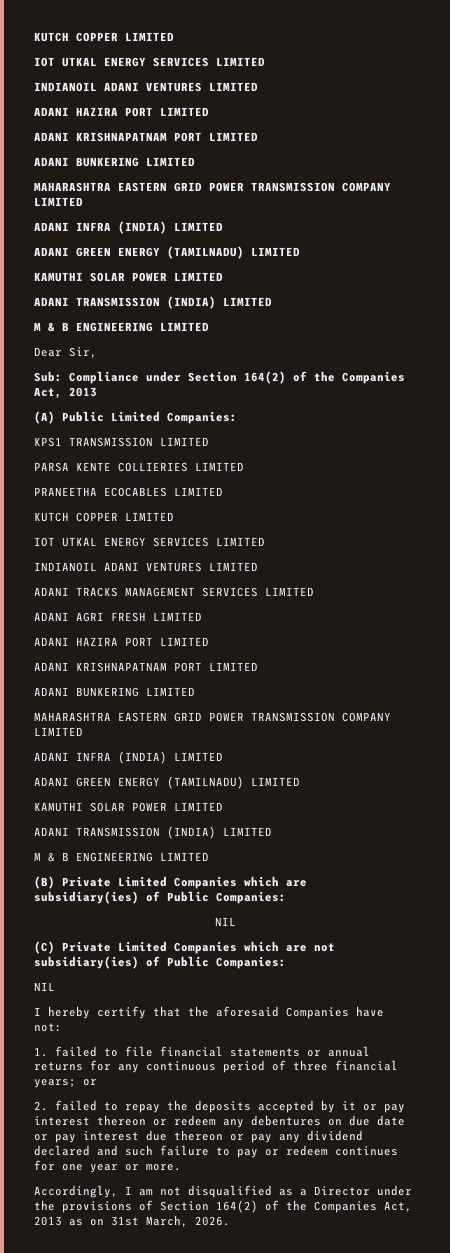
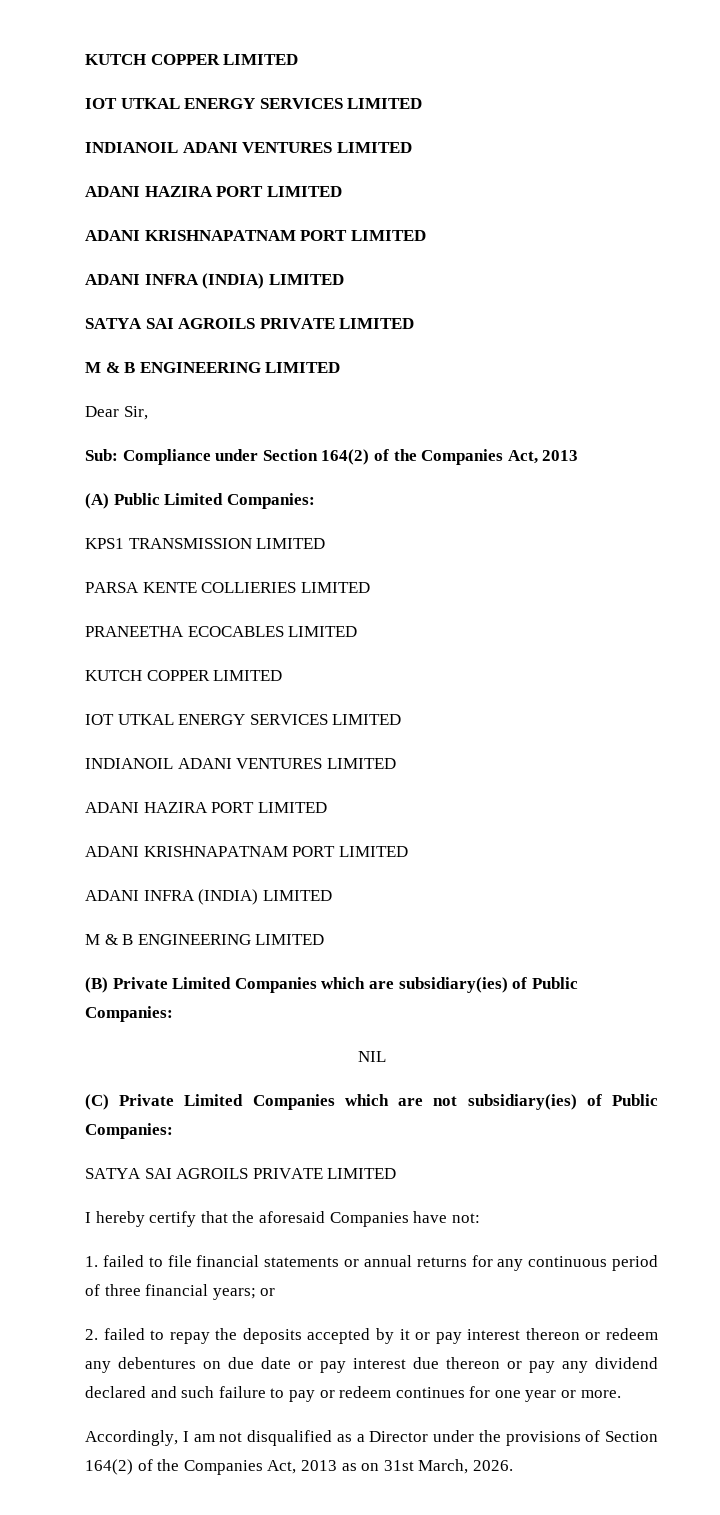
[76,157,195,167] [34,182,391,192] [34,197,83,206] [34,221,223,234] [34,246,300,259] [34,272,223,282] [34,296,216,309] BUNKERING LIMITED // MAHARASHTRA EASTERN GRID POWER TRANSMISSION COMPANY LIMITED // ADANI INFRA (INDIA) LIMITED // ADANI GREEN ENERGY (TAMILNADU) LIMITED // KAMUTHI SOLAR POWER LIMITED // ADANI TRANSMISSION (INDIA) -> [144,273,344,289] [85,318,335,329] INFRA (INDIA) LIMITED // SATYA SAI AGROILS PRIVATE
[34,587,314,597] [34,612,202,622] [34,637,209,647] [34,662,258,672] [34,687,195,697] [34,712,391,722] [34,727,83,736] [34,751,223,764] [34,776,300,789] [34,802,223,812] [34,827,160,837] // ADANI TRACKS MANAGEMENT SERVICES LIMITED // ADANI AGRI FRESH LIMITED // ADANI HAZIRA PORT LIMITED // ADANI KRISHNAPATNAM PORT LIMITED // ADANI BUNKERING LIMITED // MAHARASHTRA EASTERN GRID POWER TRANSMISSION COMPANY LIMITED // ADANI INFRA (INDIA) LIMITED // ADANI GREEN ENERGY (TAMILNADU) LIMITED // KAMUTHI SOLAR POWER LIMITED // ADANI TRANSMISSION -> [85,802,327,813] [85,846,408,857] [85,890,195,901] // ADANI HAZIRA PORT LIMITED // ADANI KRISHNAPATNAM PORT LIMITED // ADANI INFRA
[34,982,55,991] NIL -> [85,1168,397,1179] SATYA SAI AGROILS PRIVATE LIMITED

